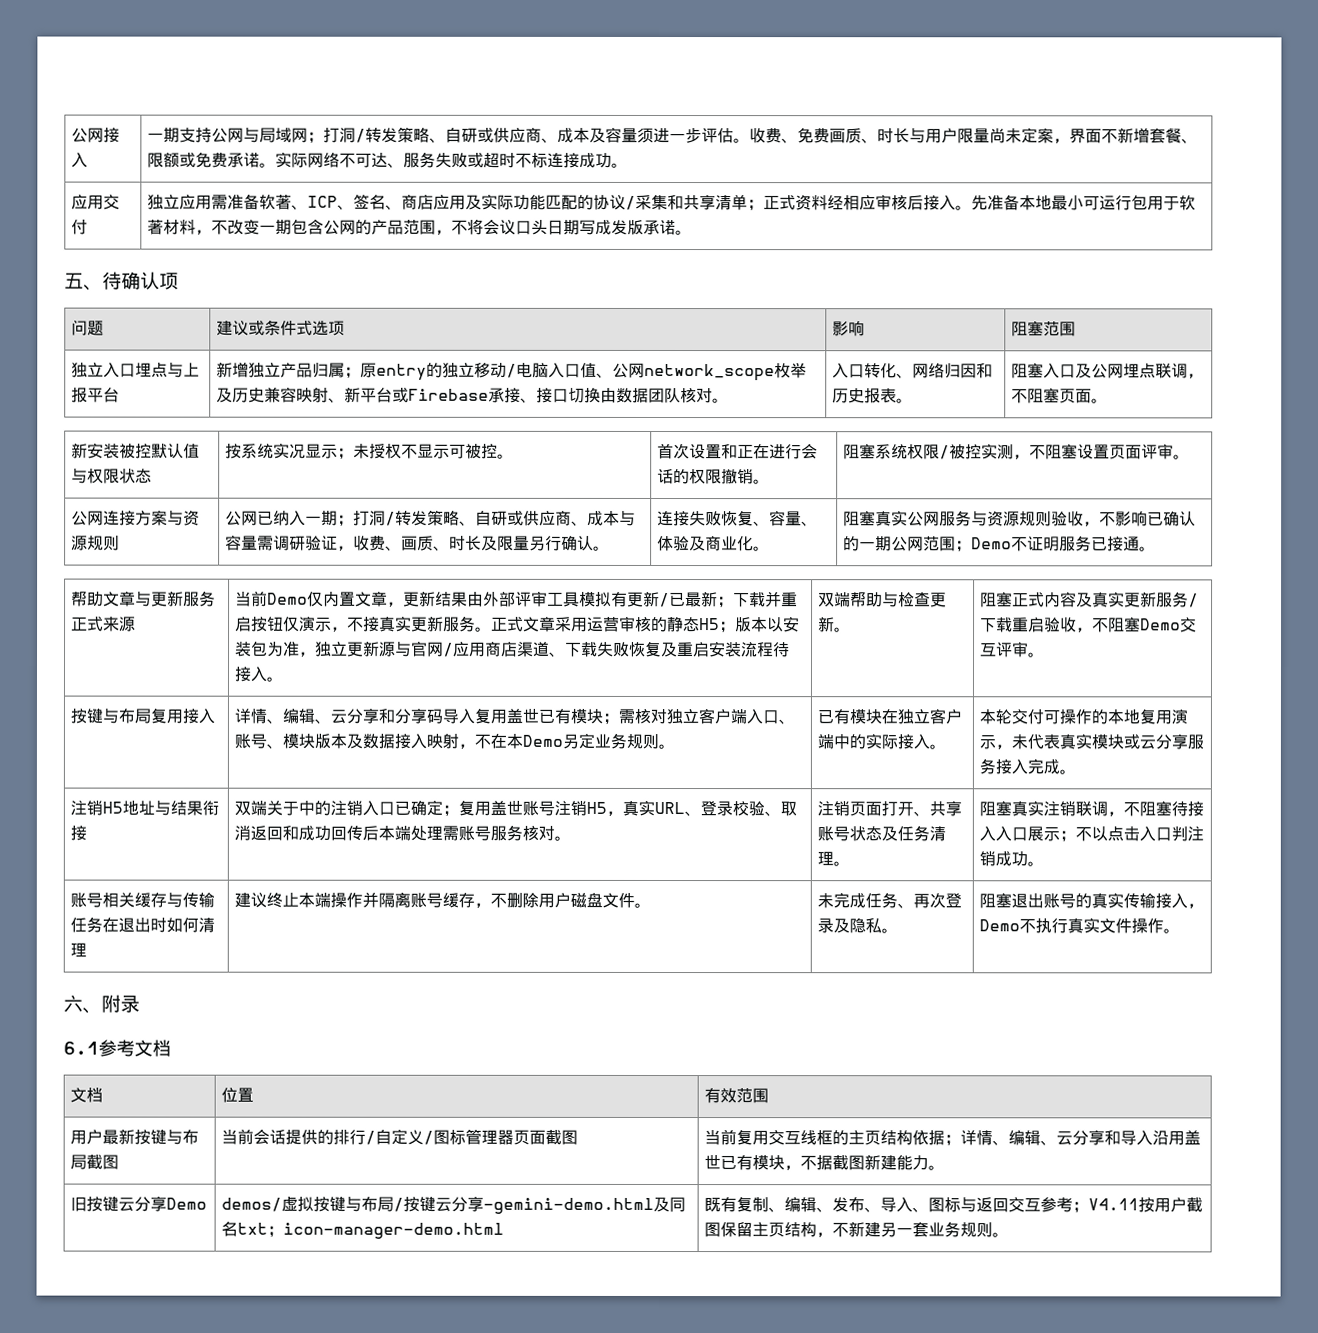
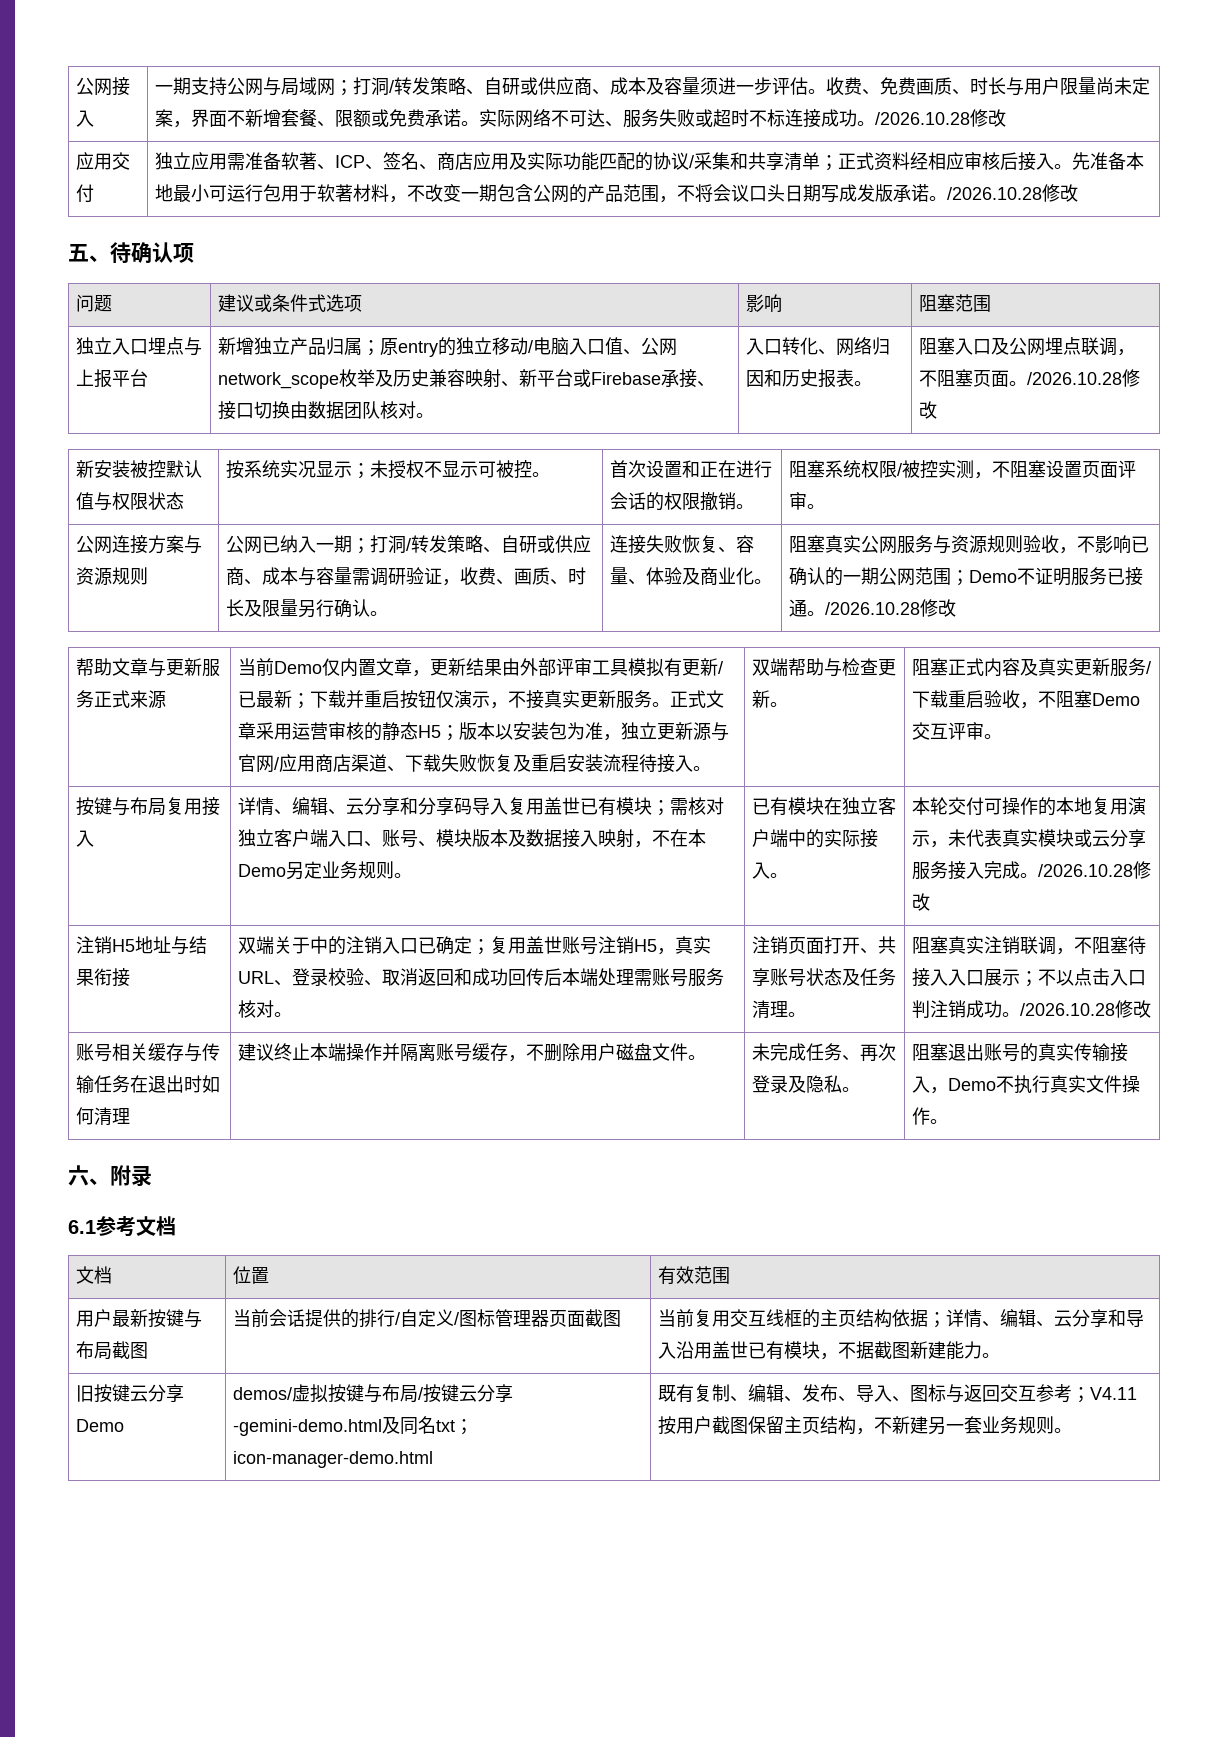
(629, 165) none -> [874,109,1006,127] /2026.10.28修改
(693, 233) none -> [946,184,1078,202] /2026.10.28修改
(1109, 401) none -> [1026,369,1140,387] [918,401,937,419] /2026.10.28修改
(1157, 549) none -> [824,599,956,617] /2026.10.28修改
(1077, 772) none -> [1037,861,1151,879] [911,893,930,911] /2026.10.28修改
(1045, 864) none -> [1019,1000,1151,1018] /2026.10.28修改

